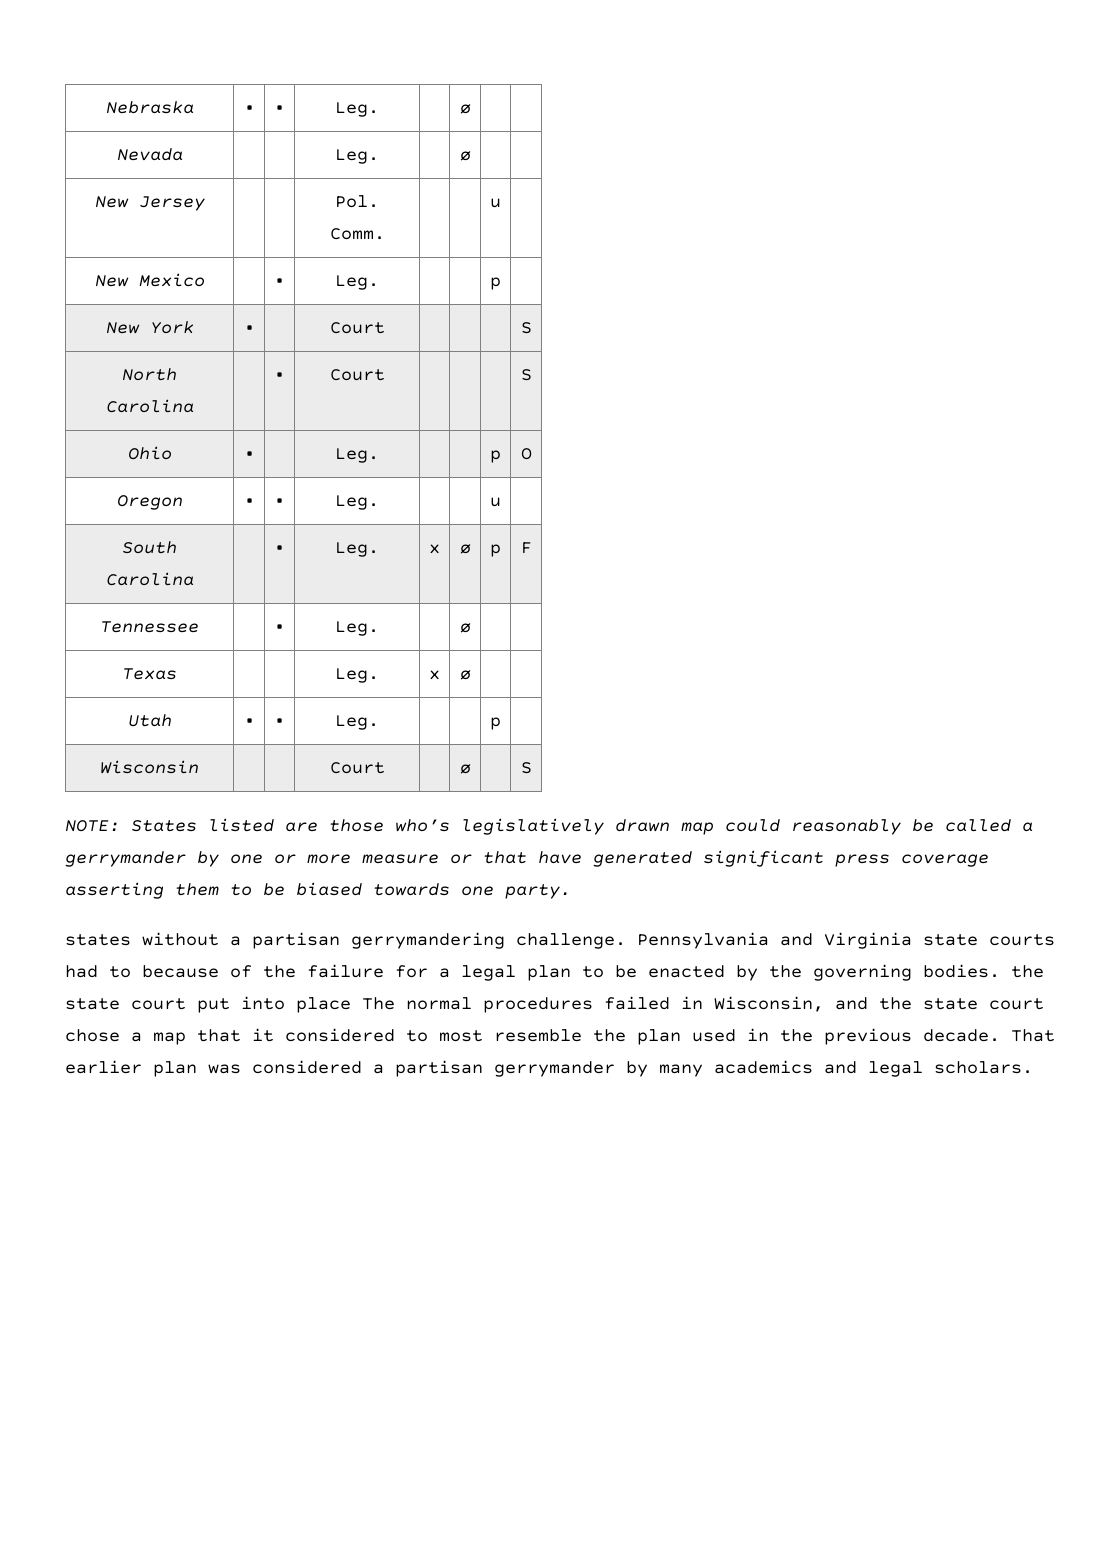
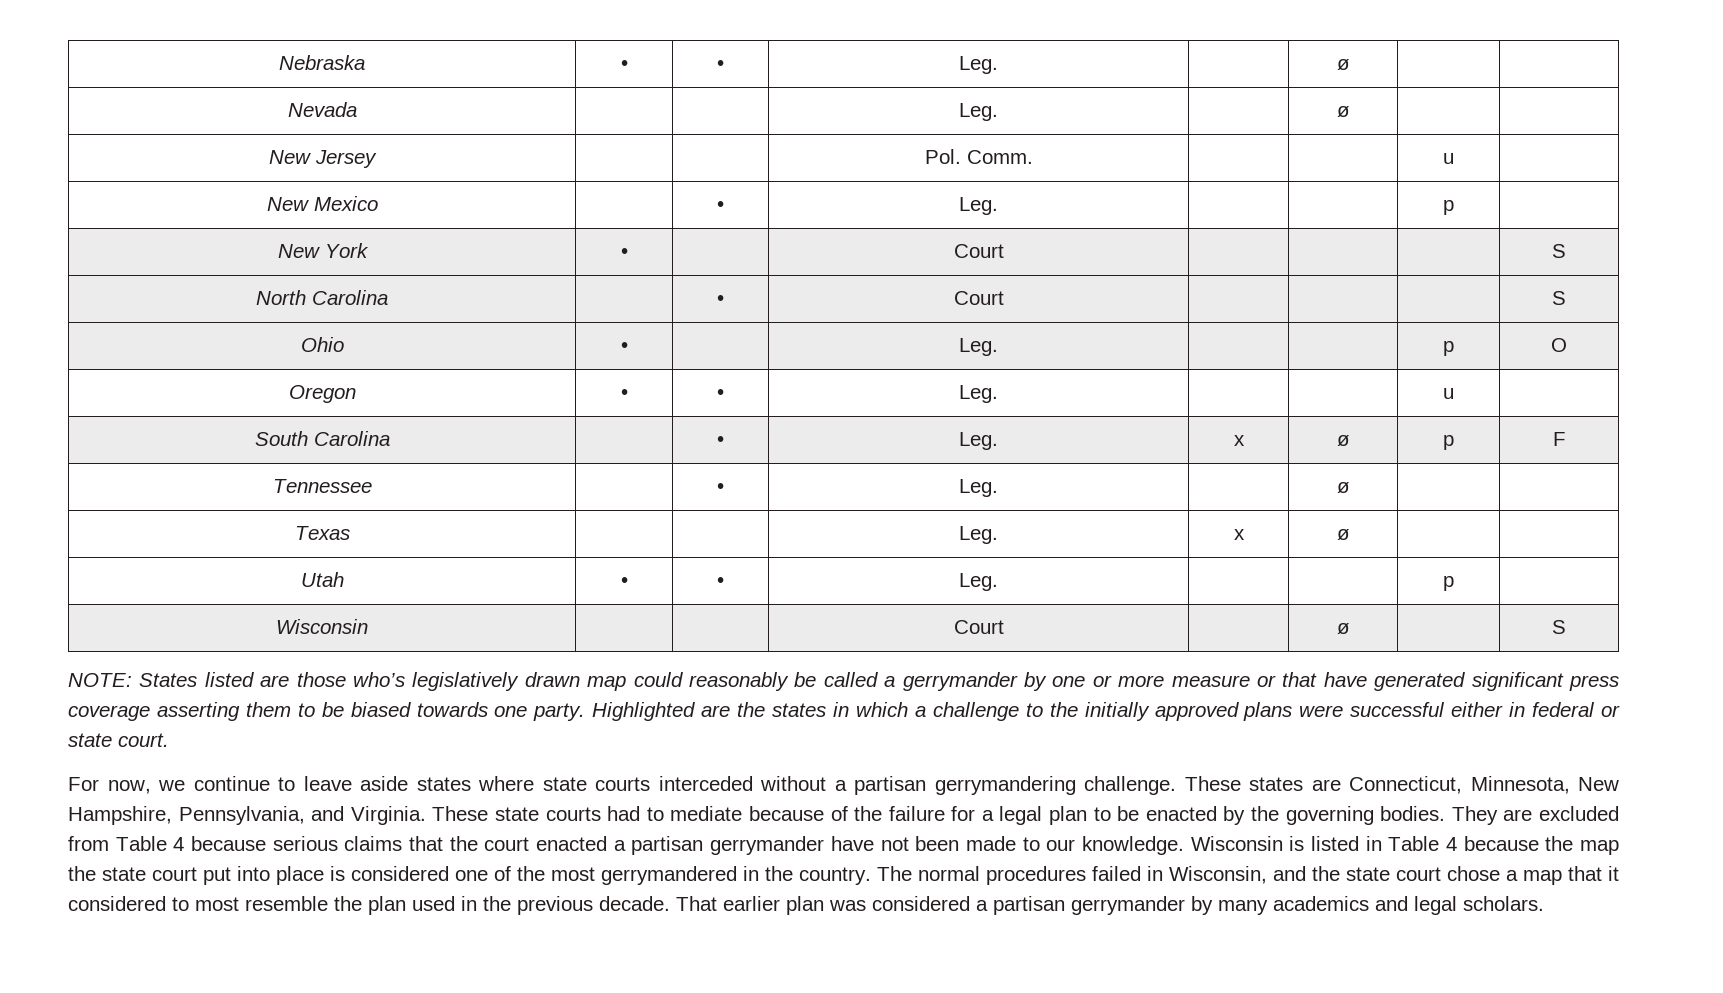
[65,934,131,946] // states -> [592,702,1620,721] [68,733,169,747] [68,776,753,794] Highlighted are the states in which a challenge to the initially approved plans were successful either in federal or state court. // For now, we continue to leave aside states where state courts interceded
[637,932,912,949] Pennsylvania and Virginia -> [1184,776,1619,794] [68,806,489,825] These states are Connecticut, Minnesota, New Hampshire, Pennsylvania, and Virginia. These
(131, 972) none -> [670,806,743,821] mediate
(1000, 971) none -> [1451,806,1620,825] [68,836,1619,855] They are excluded from Table 4 because serious claims that the court enacted a partisan gerrymander have not been made to our knowledge. Wisconsin is listed in Table 4 because the map
(351, 1005) none -> [330,866,871,885] is considered one of the most gerrymandered in the country.

